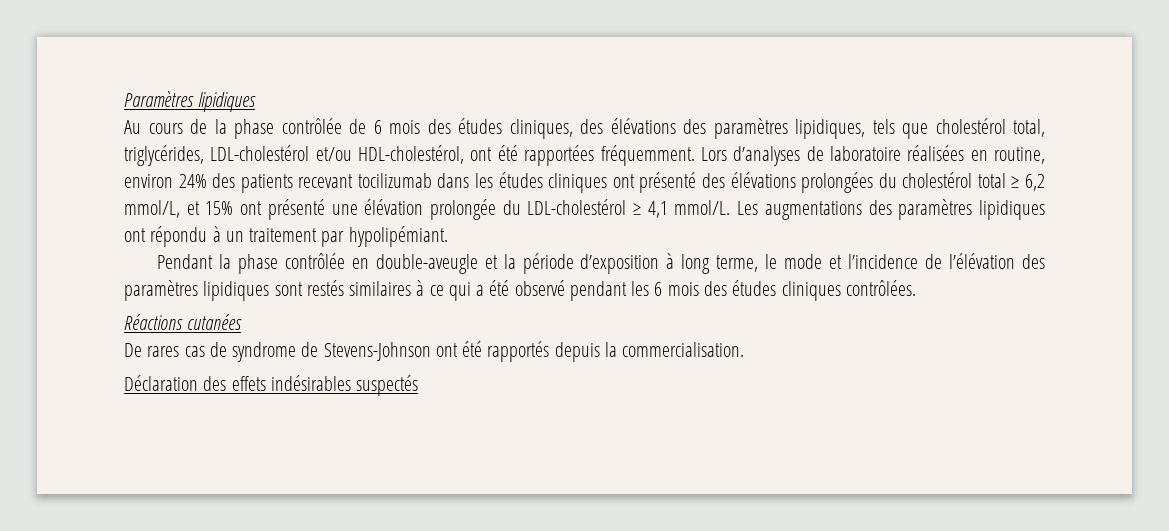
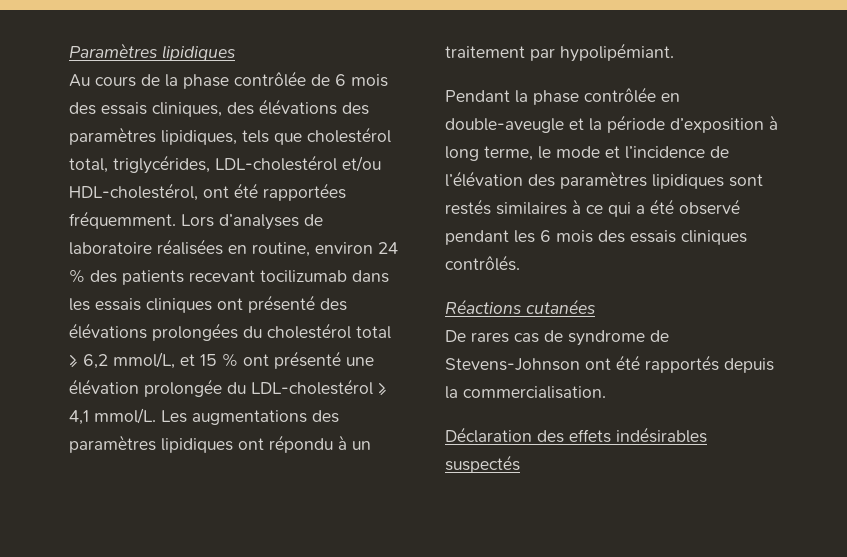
[458,118,502,134] études -> [101,102,147,115] essais
[178,174,207,188] 24% -> [378,242,398,254] [69,269,85,283] 24 %
[498,172,543,188] études -> [95,298,141,311] essais
[205,201,234,215] 15% -> [200,353,238,367] 15 %
[732,280,916,301] études cliniques contrôlées. -> [630,230,747,245] [445,255,520,271] essais cliniques contrôlés.

